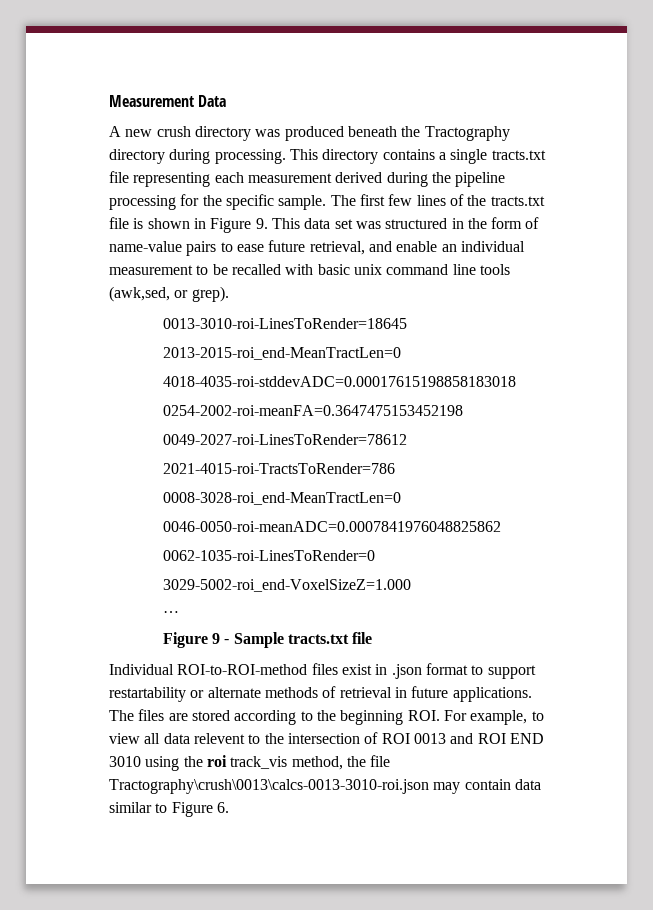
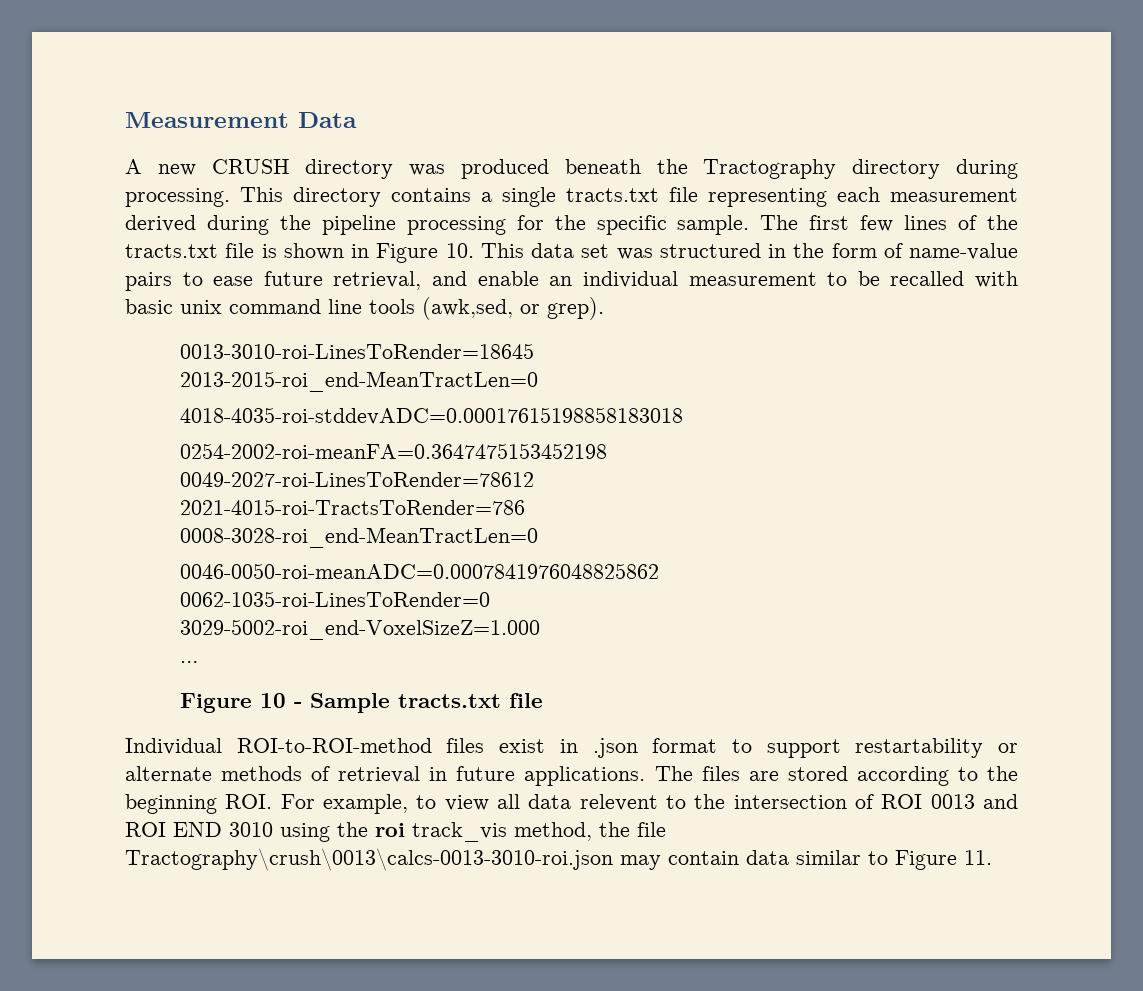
[156,126,191,137] crush -> [211,159,290,174] CRUSH
[255,218,268,229] 9. -> [445,243,474,258] 10.
[212,633,221,644] 9 -> [260,693,287,708] 10
[216,802,229,813] 6. -> [964,850,992,865] 11.

